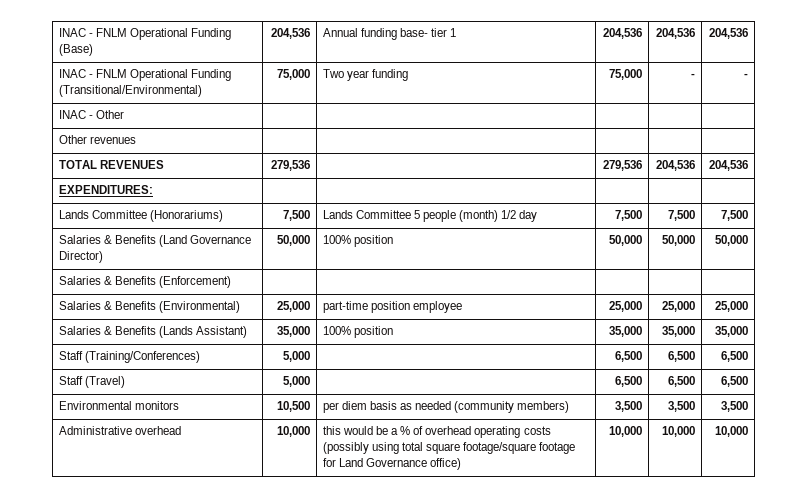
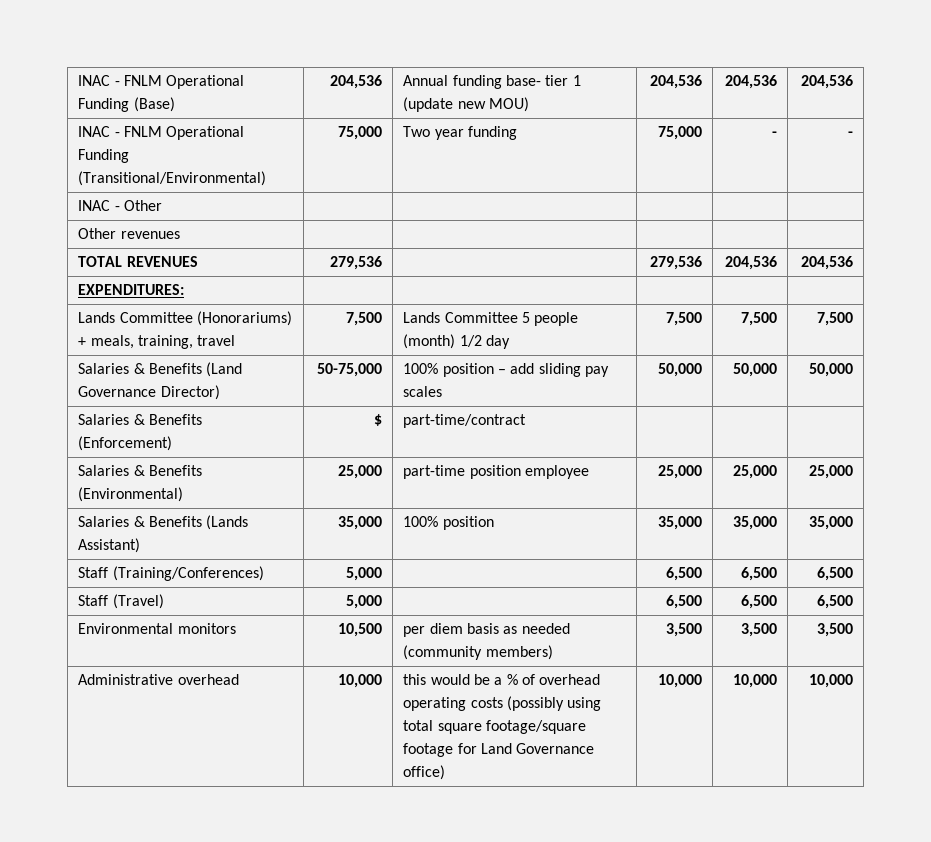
(457, 32) none -> [403,97,529,112] (update new MOU)
(223, 216) none -> [78,335,236,349] + meals, training, travel
[277,235,311,246] [322,235,393,247] 50,000 | 100% position -> [316,363,382,377] [403,363,609,377] [403,386,443,397] 50-75,000 | 100% position – add sliding pay scales
(231, 282) | -> [373,414,382,426] [403,414,527,428] $ | part-time/contract

